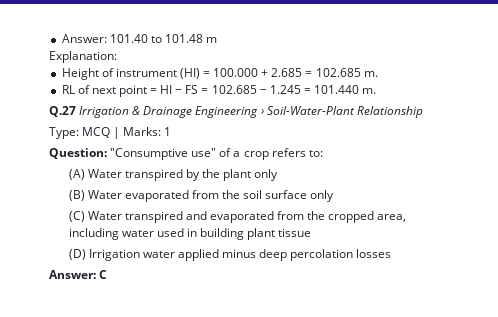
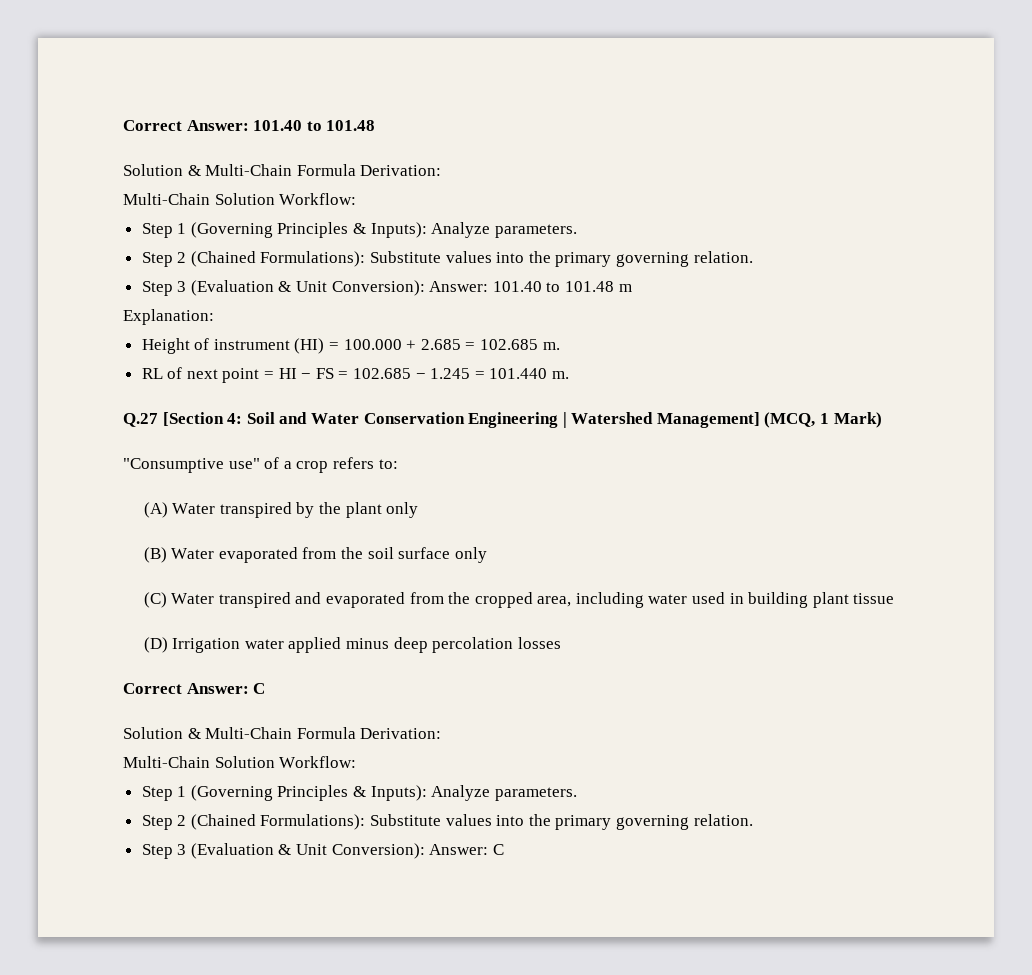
(61, 38) none -> [123,120,376,131] [123,164,442,176] [123,193,357,205] [141,222,577,238] [141,251,753,267] [141,280,425,296] Correct Answer: 101.40 to 101.48 // Solution & Multi-Chain Formula Derivation: // Multi-Chain Solution Workflow: // Step 1 (Governing Principles & Inputs): Analyze parameters. // Step 2 (Chained Formulations): Substitute values into the primary governing relation. // Step 3 (Evaluation & Unit Conversion):
[79,106,423,118] [49,127,172,139] [49,148,107,159] Irrigation & Drainage Engineering › Soil-Water-Plant Relationship // Type: MCQ | Marks: 1 // Question: -> [162,412,882,428] [Section 4: Soil and Water Conservation Engineering | Watershed Management] (MCQ, 1 Mark) //
[49,270,108,279] Answer: C -> [123,683,266,694] [123,727,442,739] [123,756,357,768] [141,785,577,801] [141,814,753,830] [141,843,504,859] Correct Answer: C // Solution & Multi-Chain Formula Derivation: // Multi-Chain Solution Workflow: // Step 1 (Governing Principles & Inputs): Analyze parameters. // Step 2 (Chained Formulations): Substitute values into the primary governing relation. // Step 3 (Evaluation & Unit Conversion): Answer: C

